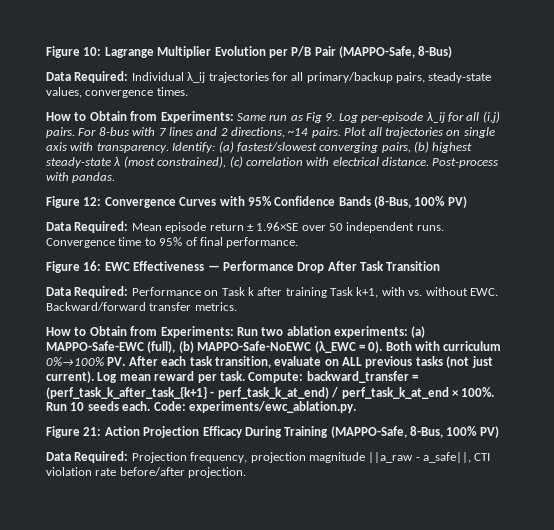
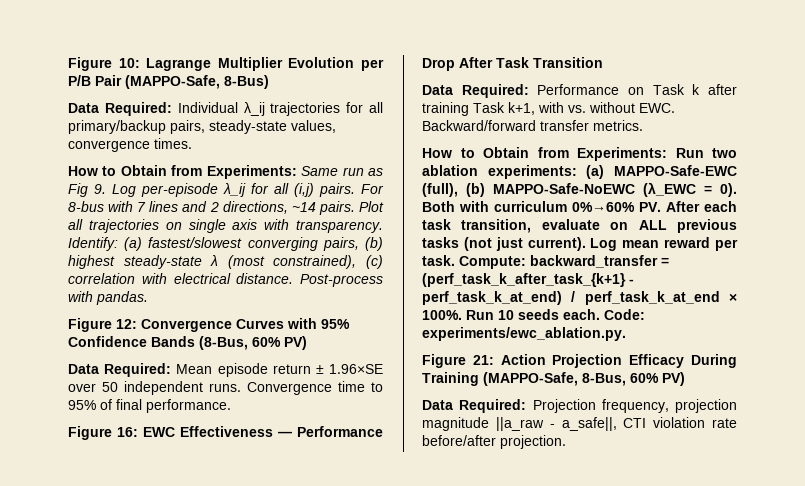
[414,196,446,206] 100% -> [252,337,281,347] 60%
[46,357,104,366] 0%→100% -> [572,202,635,212] 0%→60%
[446,426,478,436] 100% -> [630,373,659,383] 60%

